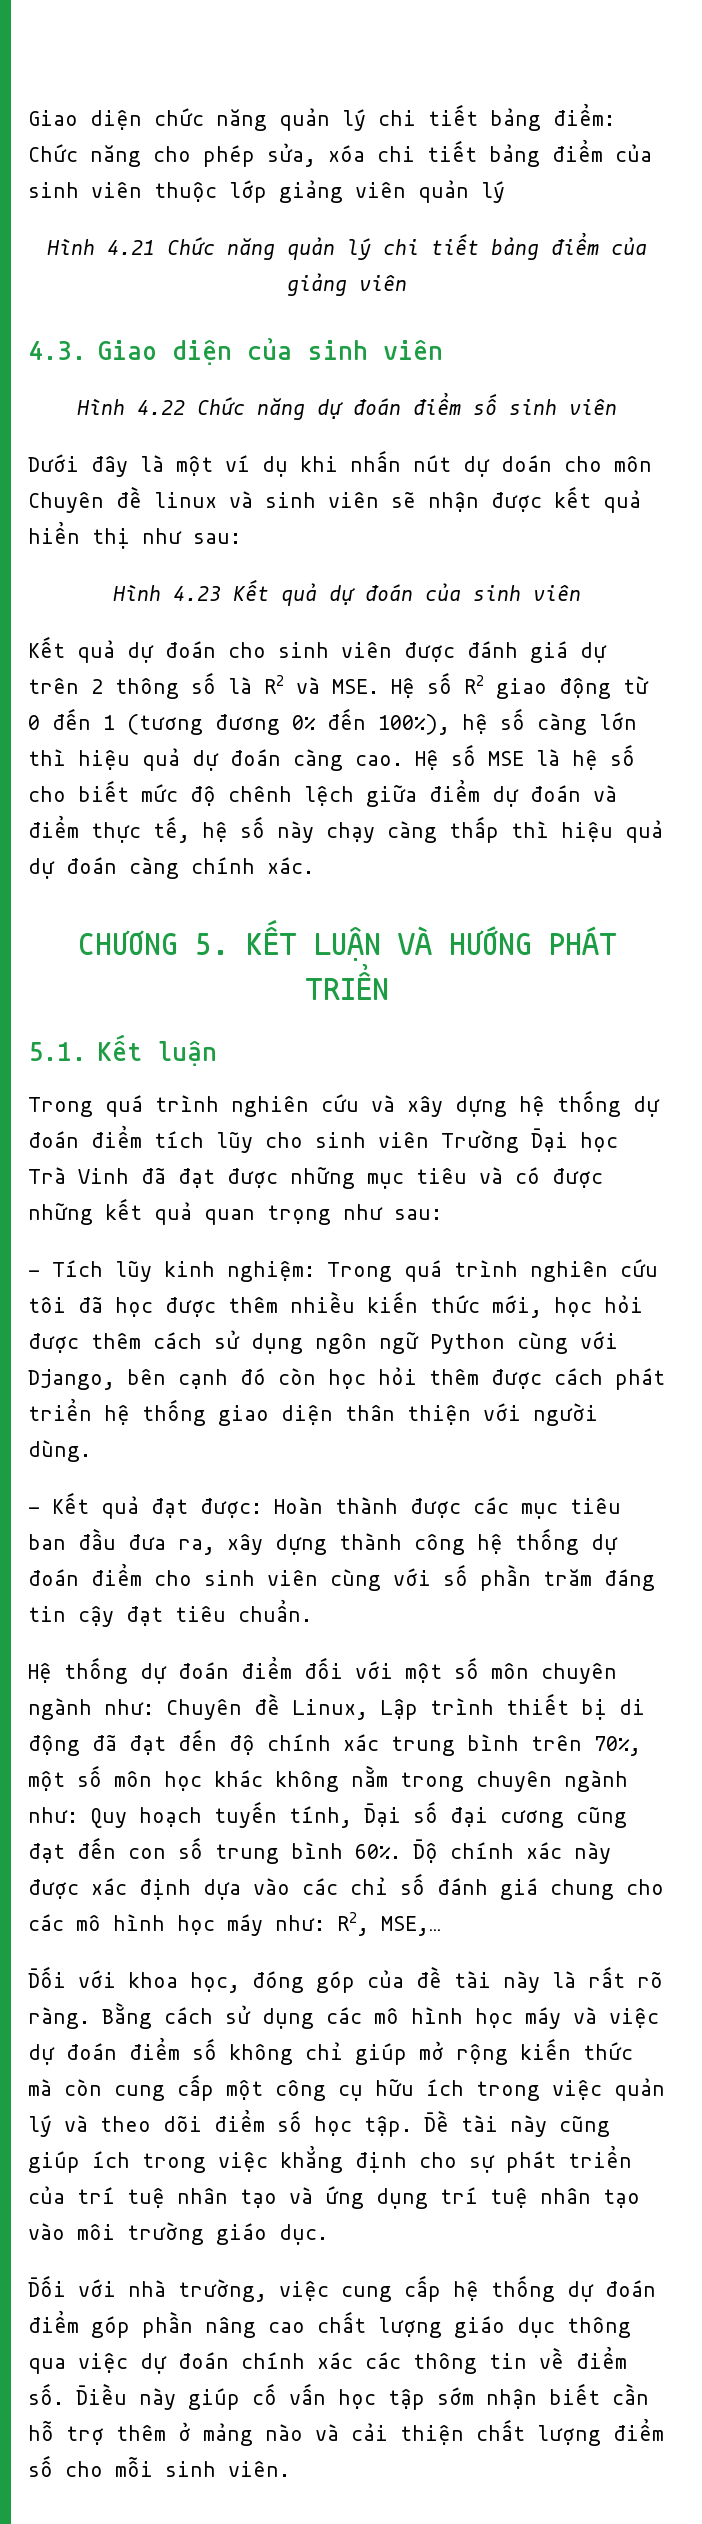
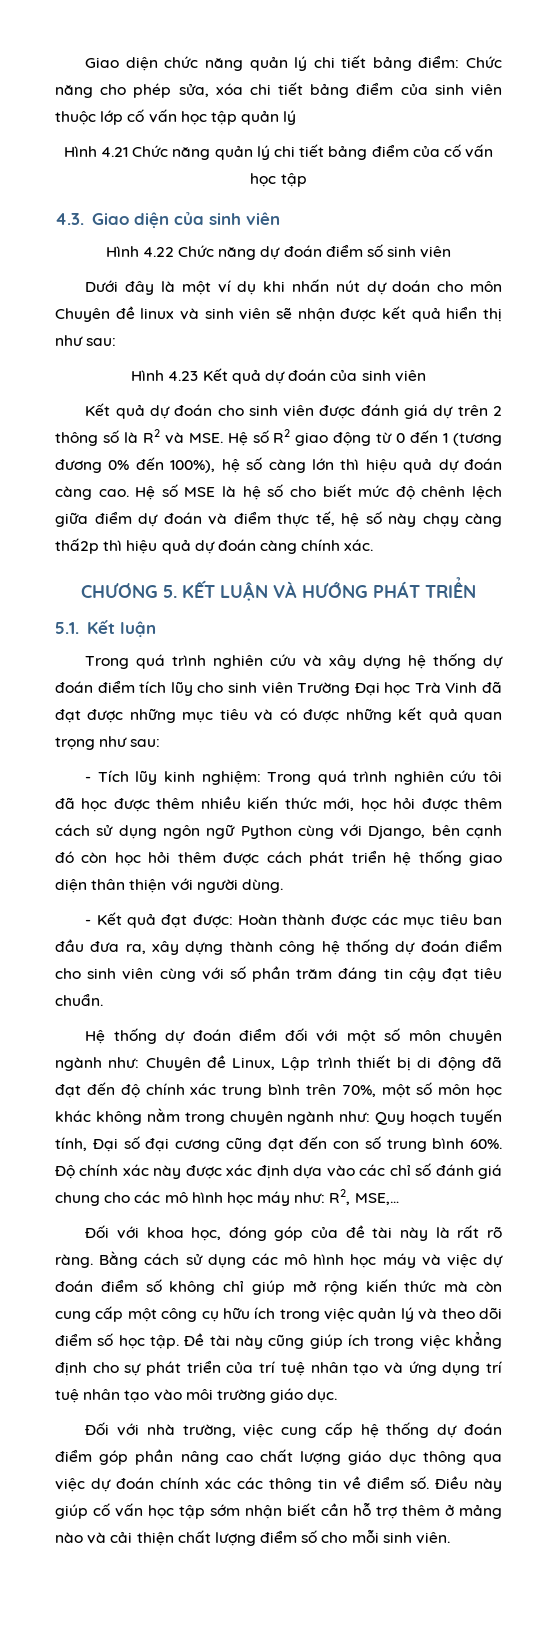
[279,180,406,203] giảng viên -> [127,109,237,125] cố vấn học tập
[287,273,407,296] giảng viên -> [443,144,494,158] [250,173,307,187] cố vấn học tập
[449,816,499,843] thấp -> [55,538,99,554] thấ2p

